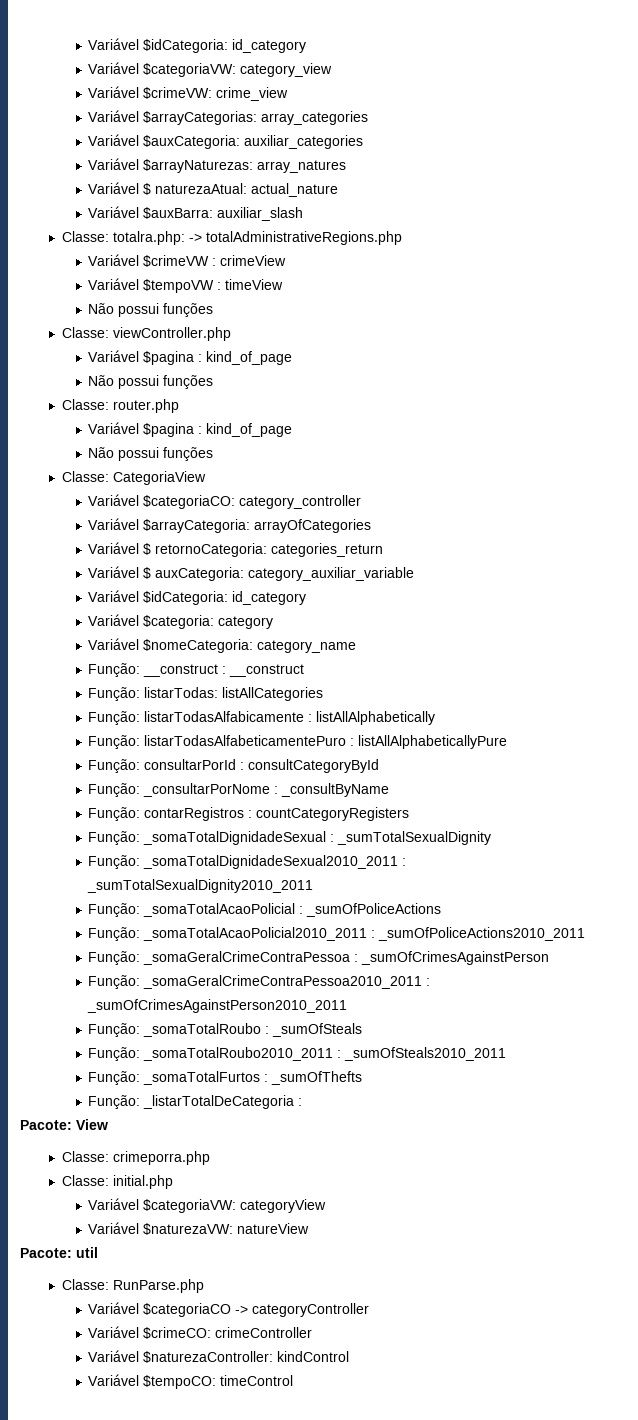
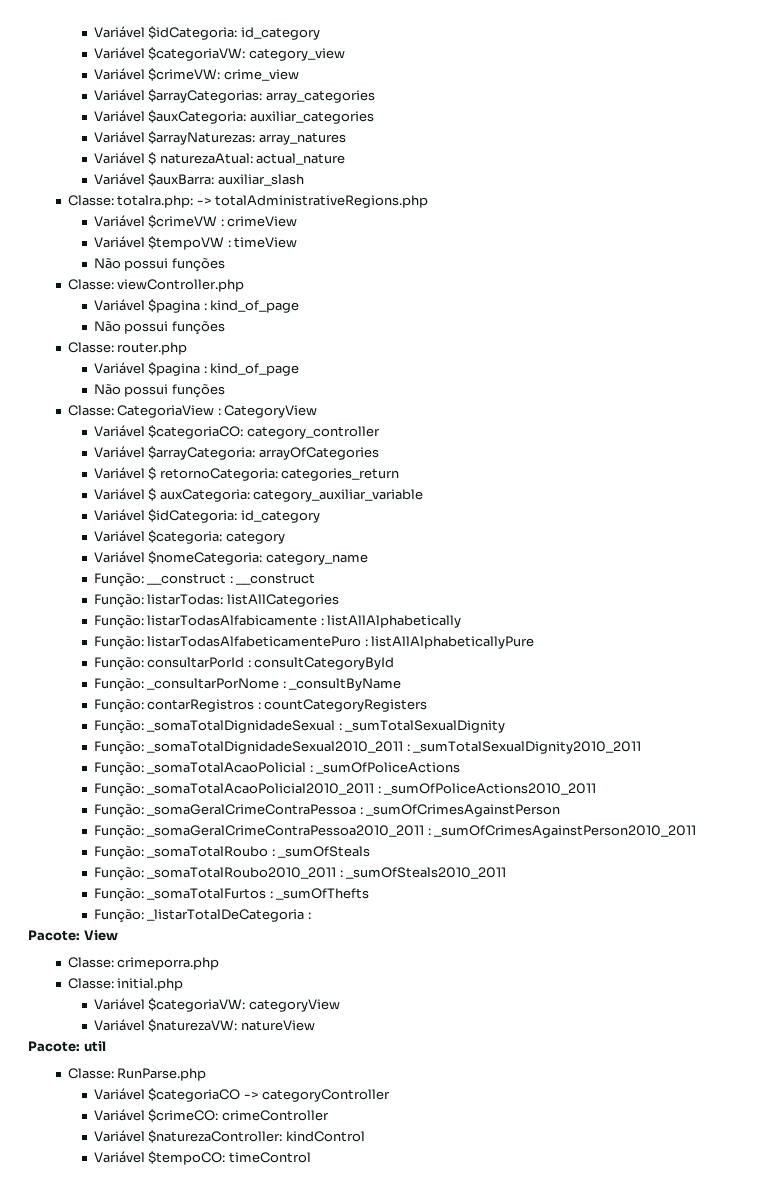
(206, 478) none -> [217,405,318,418] : CategoryView

